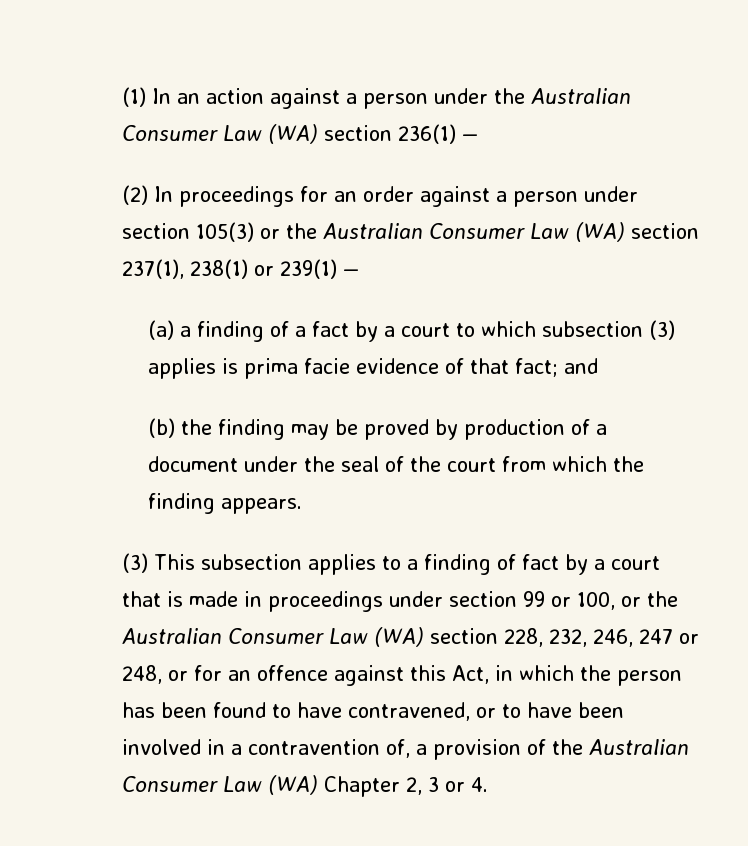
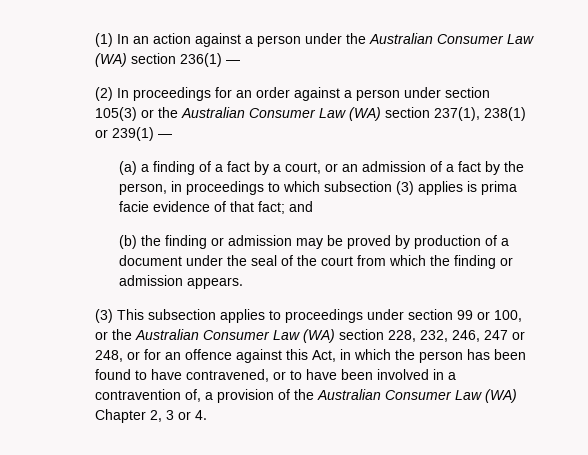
[400,323,450,337] court -> [285,161,525,175] [119,181,265,195] court, or an admission of a fact by the person, in proceedings
(285, 429) none -> [211,235,293,246] or admission
(215, 503) none -> [500,257,514,266] [119,275,184,286] or admission
[407,554,661,575] [122,591,263,607] a finding of fact by a court that is made in -> (281, 315) none

